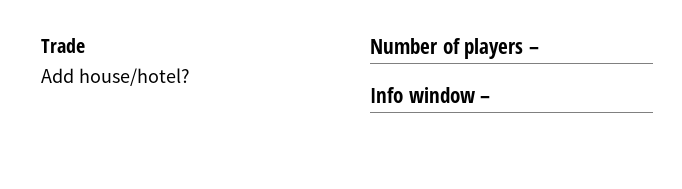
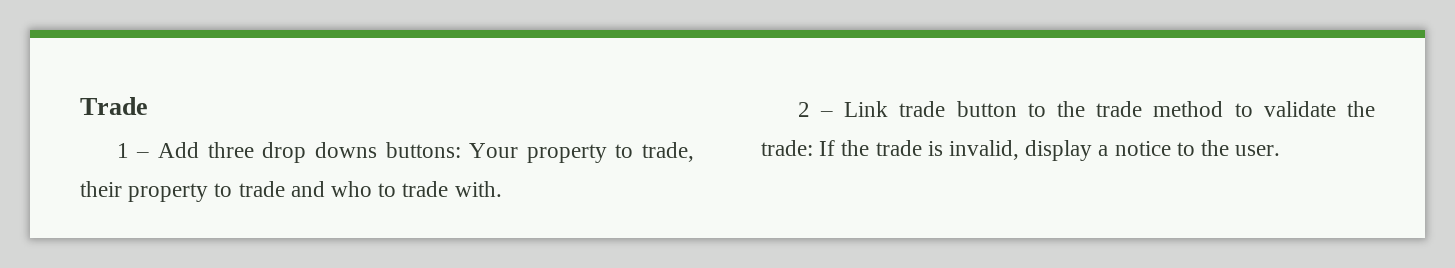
[41,68,190,86] [370,38,539,59] [370,87,491,103] Add house/hotel? // Number of players – // Info window – -> [116,142,694,163] [80,181,502,202] [797,101,1375,117] [761,140,1281,161] 1 – Add three drop downs buttons: Your property to trade, their property to trade and who to trade with. // 2 – Link trade button to the trade method to validate the trade: If the trade is invalid, display a notice to the user.

